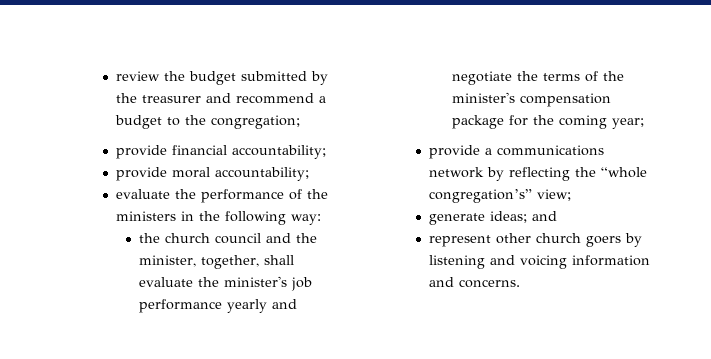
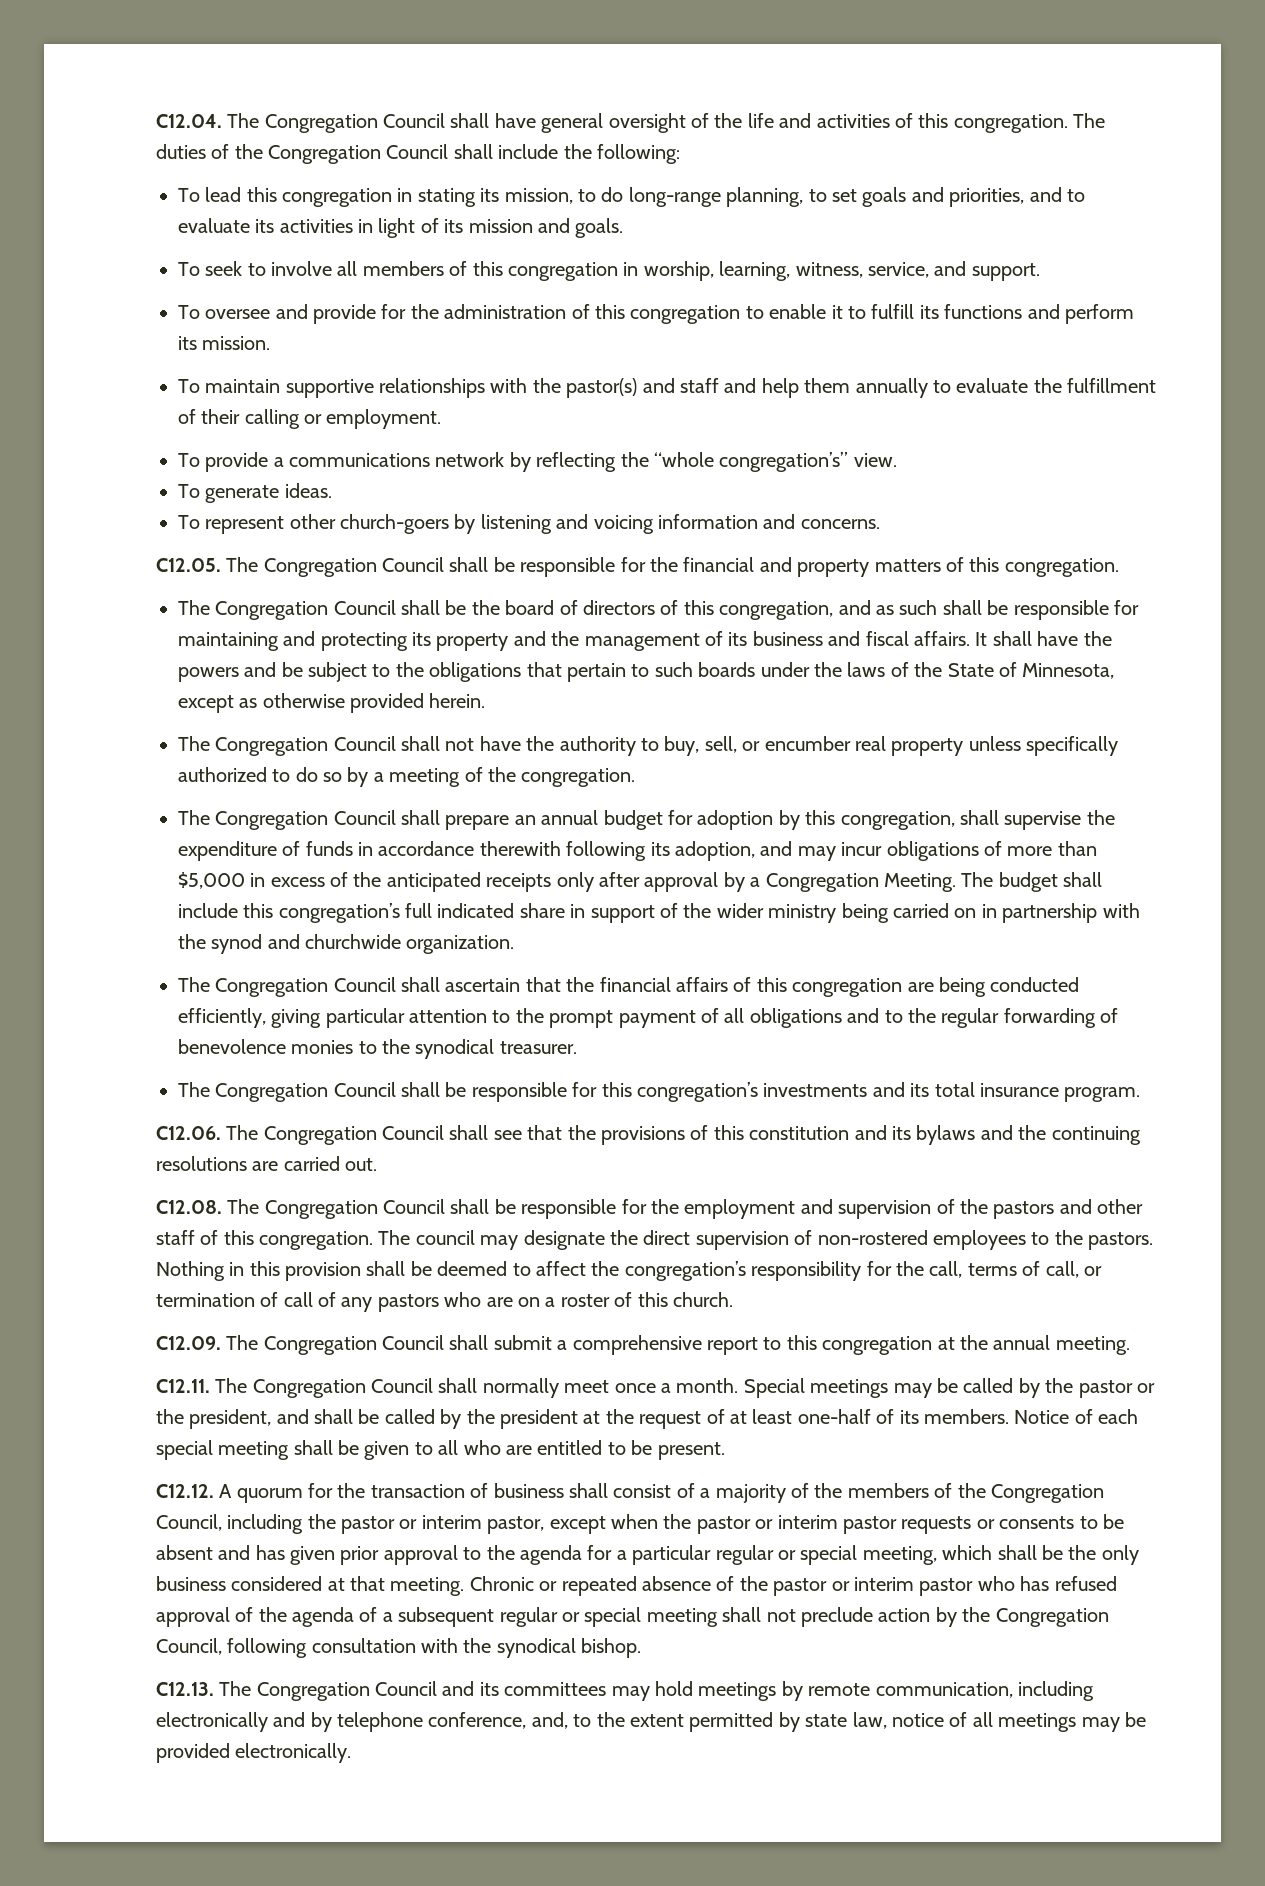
[116,71,329,85] [116,93,327,104] [115,115,301,129] [116,145,327,159] [116,167,310,181] [116,189,329,203] [116,211,322,225] [138,233,317,244] [138,255,294,269] [138,276,312,291] [138,299,297,313] [451,71,624,85] [451,92,611,107] [451,115,644,129] review the budget submitted by the treasurer and recommend a budget to the congregation; // provide financial accountability; // provide moral accountability; // evaluate the performance of the ministers in the following way: // the church council and the minister, together, shall evaluate the minister's job performance yearly and negotiate the terms of the minister's compensation package for the coming year; // -> [155,113,1106,133] [155,144,680,164] [177,187,1085,207] [177,218,624,238] [177,261,1040,281] [177,304,1134,324] [177,336,271,350] [177,378,1157,398] [177,409,442,429] [177,453,200,467] C12.04. The Congregation Council shall have general oversight of the life and activities of this congregation. The duties of the Congregation Council shall include the following: // To lead this congregation in stating its mission, to do long-range planning, to set goals and priorities, and to evaluate its activities in light of its mission and goals. // To seek to involve all members of this congregation in worship, learning, witness, service, and support. // To oversee and provide for the administration of this congregation to enable it to fulfill its functions and perform its mission. // To maintain supportive relationships with the pastor(s) and staff and help them annually to evaluate the fulfillment of their calling or employment. // To
[537,189,572,201] [429,211,558,225] [429,233,622,247] view; // generate ideas; and // represent other church goers -> [853,453,897,467] [177,483,332,503] [177,514,449,534] view. // To generate ideas. // To represent other church-goers
(521, 283) none -> [155,557,1119,577] [177,600,1139,620] [177,631,1112,651] [177,662,1115,682] [177,693,486,713] [177,736,1119,756] [177,767,636,787] [177,810,1115,830] [177,841,1097,861] [177,872,1103,892] [177,903,1140,923] [177,934,515,954] [177,977,1080,997] [177,1008,1119,1028] [177,1039,577,1059] [177,1082,1141,1102] [155,1125,1141,1145] [155,1156,377,1171] [155,1199,1144,1219] [155,1230,1154,1250] [155,1261,1102,1281] [155,1292,733,1312] [155,1335,1130,1355] [155,1378,1155,1398] [155,1409,1139,1429] [155,1440,725,1460] [155,1483,1104,1503] [155,1514,1124,1534] [155,1545,1139,1565] [155,1576,1117,1596] [155,1607,1109,1627] [155,1638,642,1658] [155,1681,1094,1701] [155,1712,1146,1732] [155,1743,352,1763] // C12.05. The Congregation Council shall be responsible for the financial and property matters of this congregation. // The Congregation Council shall be the board of directors of this congregation, and as such shall be responsible for maintaining and protecting its property and the management of its business and fiscal affairs. It shall have the powers and be subject to the obligations that pertain to such boards under the laws of the State of Minnesota, except as otherwise provided herein. // The Congregation Council shall not have the authority to buy, sell, or encumber real property unless specifically authorized to do so by a meeting of the congregation. // The Congregation Council shall prepare an annual budget for adoption by this congregation, shall supervise the expenditure of funds in accordance therewith following its adoption, and may incur obligations of more than $5,000 in excess of the anticipated receipts only after approval by a Congregation Meeting. The budget shall include this congregation’s full indicated share in support of the wider ministry being carried on in partnership with the synod and churchwide organization. // The Congregation Council shall ascertain that the financial affairs of this congregation are being conducted efficiently, giving particular attention to the prompt payment of all obligations and to the regular forwarding of benevolence monies to the synodical treasurer. // The Congregation Council shall be responsible for this congregation’s investments and its total insurance program. // C12.06. The Congregation Council shall see that the provisions of this constitution and its bylaws and the continuing resolutions are carried out. // C12.08. The Congregation Council shall be responsible for the employment and supervision of the pastors and other staff of this congregation. The council may designate the direct supervision of non-rostered employees to the pastors. Nothing in this provision shall be deemed to affect the congregation’s responsibility for the call, terms of call, or termination of call of any pastors who are on a roster of this church. // C12.09. The Congregation Council shall submit a comprehensive report to this congregation at the annual meeting. // C12.11. The Congregation Council shall normally meet once a month. Special meetings may be called by the pastor or the president, and shall be called by the president at the request of at least one-half of its members. Notice of each special meeting shall be given to all who are entitled to be present. // C12.12. A quorum for the transaction of business shall consist of a majority of the members of the Congregation Council, including the pastor or interim pastor, except when the pastor or interim pastor requests or consents to be absent and has given prior approval to the agenda for a particular regular or special meeting, which shall be the only business considered at that meeting. Chronic or repeated absence of the pastor or interim pastor who has refused approval of the agenda of a subsequent regular or special meeting shall not preclude action by the Congregation Council, following consultation with the synodical bishop. // C12.13. The Congregation Council and its committees may hold meetings by remote communication, including electronically and by telephone conference, and, to the extent permitted by state law, notice of all meetings may be provided electronically.

